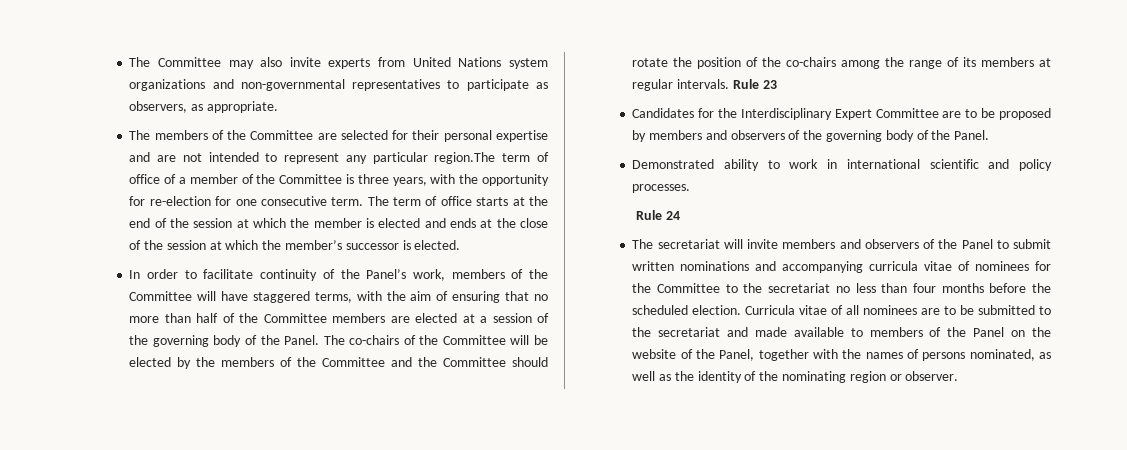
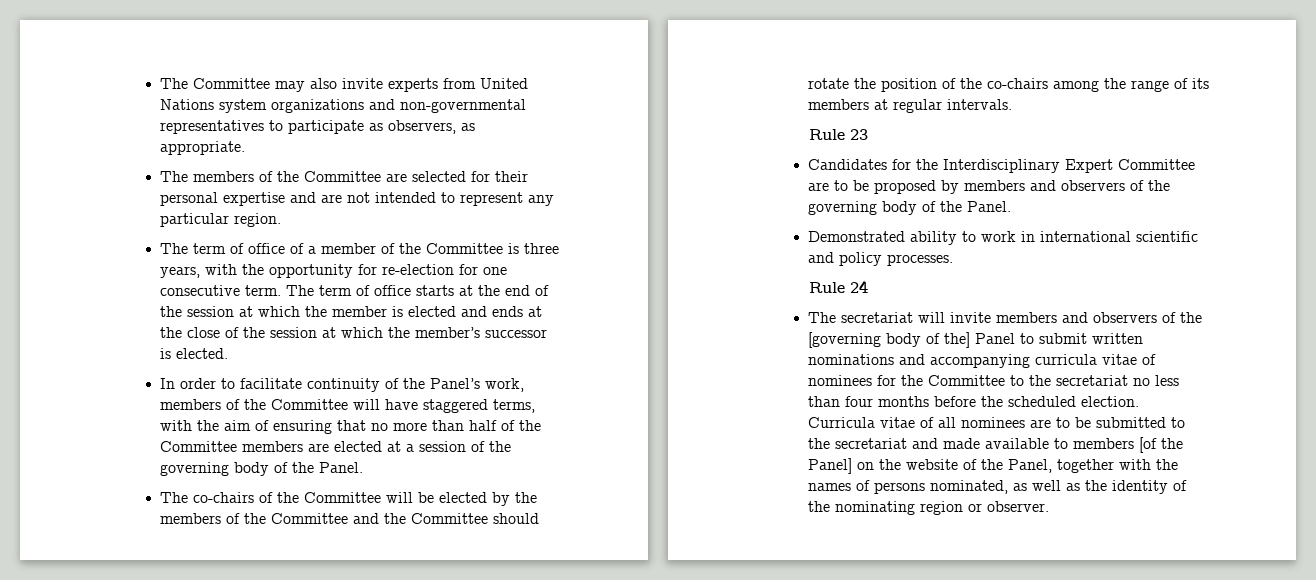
[434,152,496,164] region.The -> [234,213,282,227] [160,243,189,254] region. // The
(320, 340) none -> (364, 467) //
(730, 84) none -> (1013, 104) //
(958, 244) none -> [808,332,971,348] [governing body of the]
[929,327,1005,337] of the Panel -> [1139,437,1184,453] [808,458,853,474] [of the Panel]

